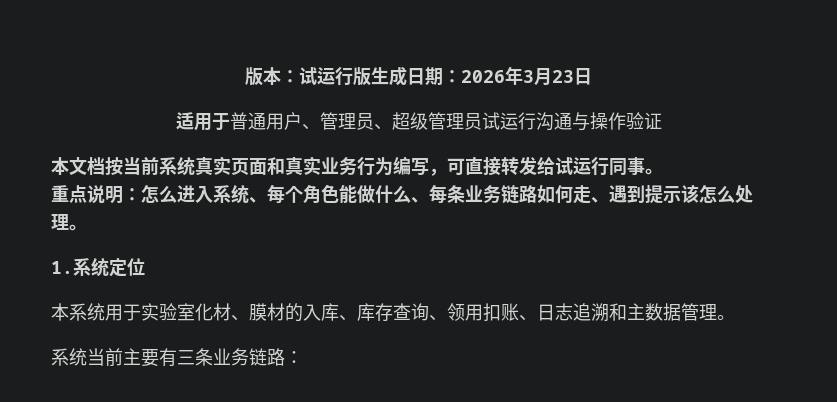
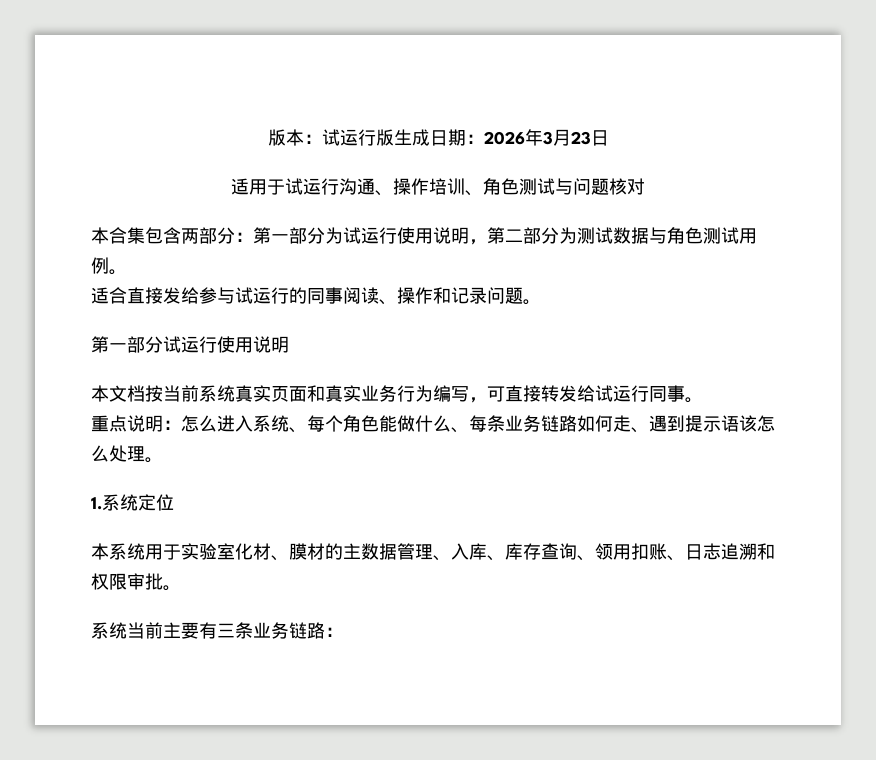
[229,112,662,131] 普通用户、管理员、超级管理员试运行沟通与操作验证 -> [285,178,645,196] [91,227,757,245] [91,257,127,275] [91,287,541,305] [91,336,289,353] 试运行沟通、操作培训、角色测试与问题核对 // 本合集包含两部分：第一部分为试运行使用说明，第二部分为测试数据与角色测试用例。 // 适合直接发给参与试运行的同事阅读、操作和记录问题。 // 第一部分试运行使用说明
(681, 194) none -> [721,415,739,432] 语
(303, 312) none -> [343,543,451,561] 主数据管理、
[627,303,717,321] 主数据管理 -> [91,573,163,590] 权限审批

